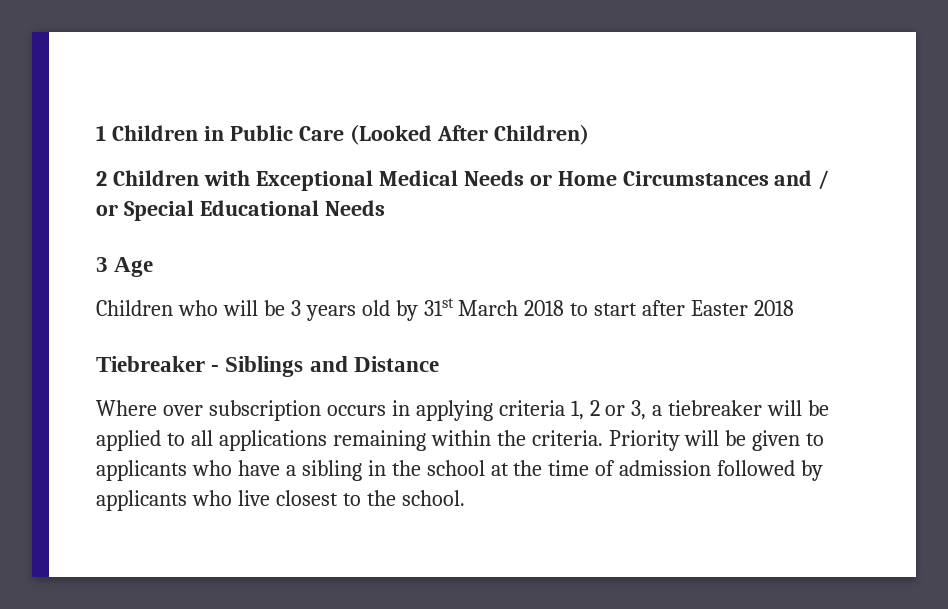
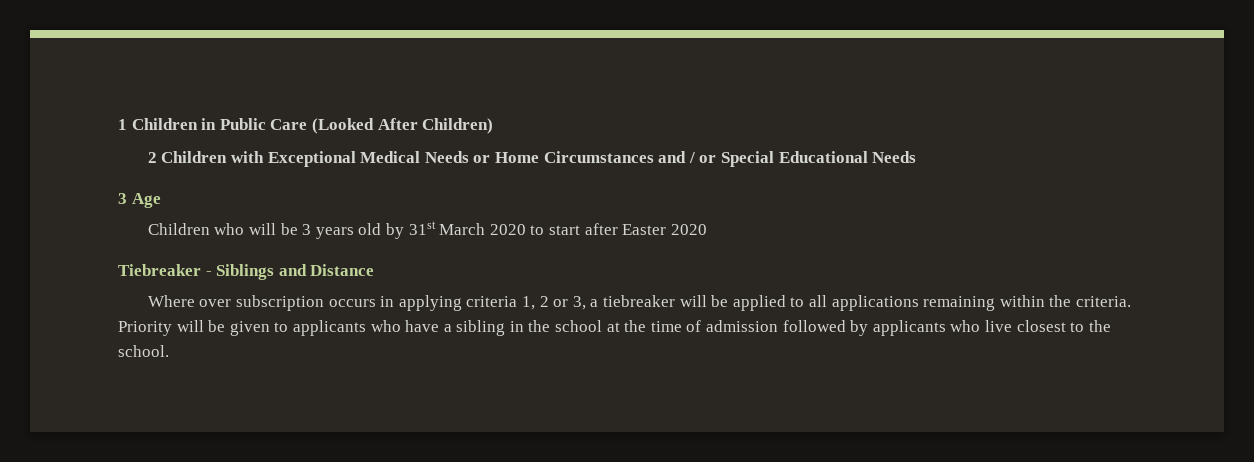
[524,300,565,316] 2018 -> [489,224,526,235] 2020
[754,300,795,316] 2018 -> [670,224,707,235] 2020

